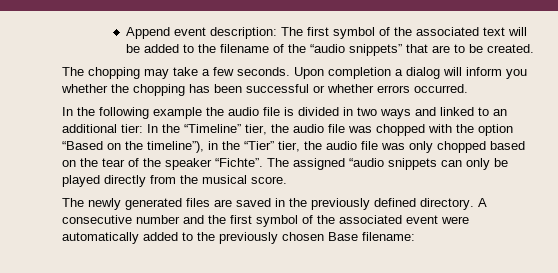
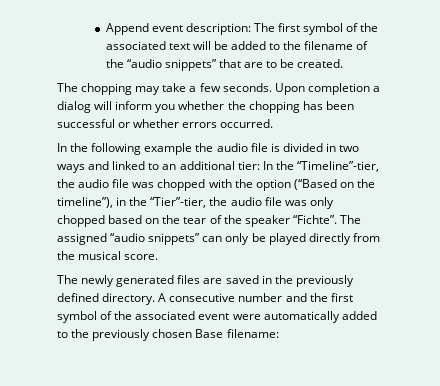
[184,124,267,135] “Timeline” tier, -> [296,161,379,172] “Timeline”-tier,
[62,141,103,150] “Based -> [293,179,337,190] (“Based
[244,141,300,152] “Tier” tier, -> [150,197,207,208] “Tier”-tier,
[388,158,437,170] snippets -> [148,233,201,245] snippets”

